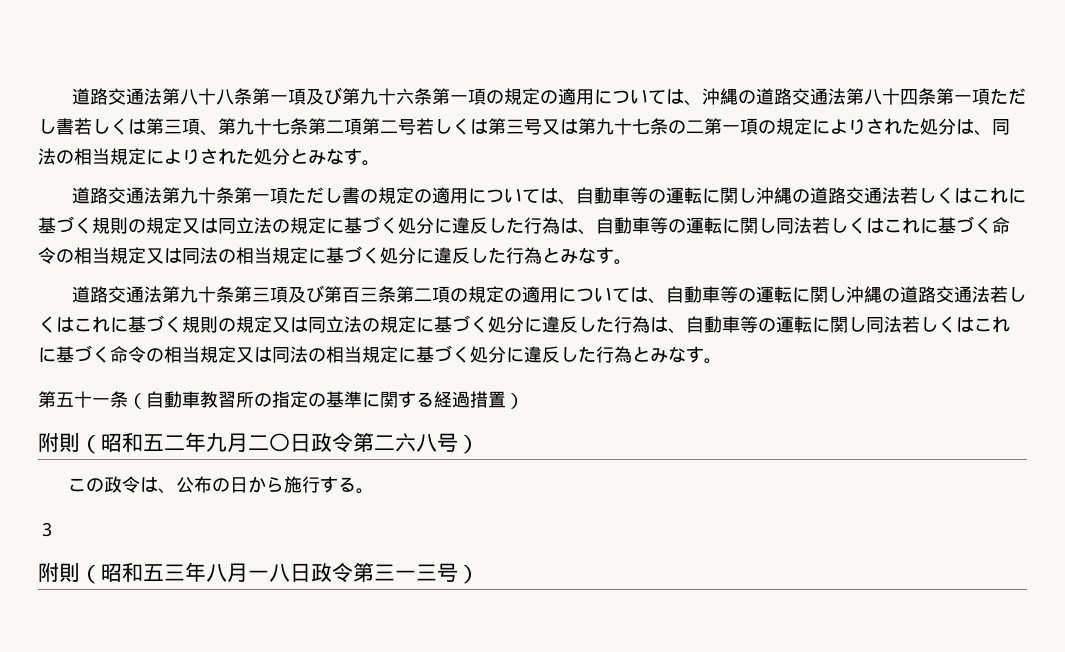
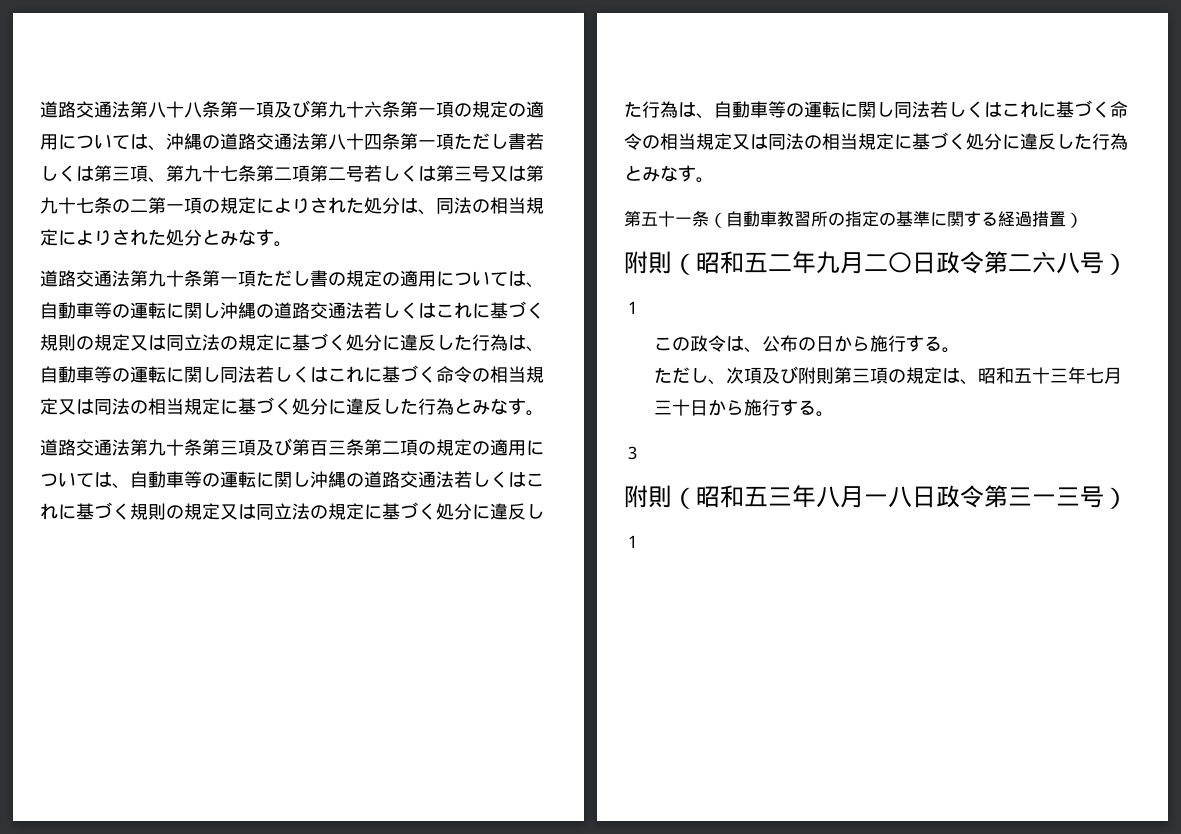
(479, 444) none -> [624,301,641,314] // １
(375, 491) none -> [654,366,1123,385] [654,399,835,417] // ただし、次項及び附則第三項の規定は、昭和五十三年七月三十日から施行する。
(479, 574) none -> [624,535,641,548] // １

